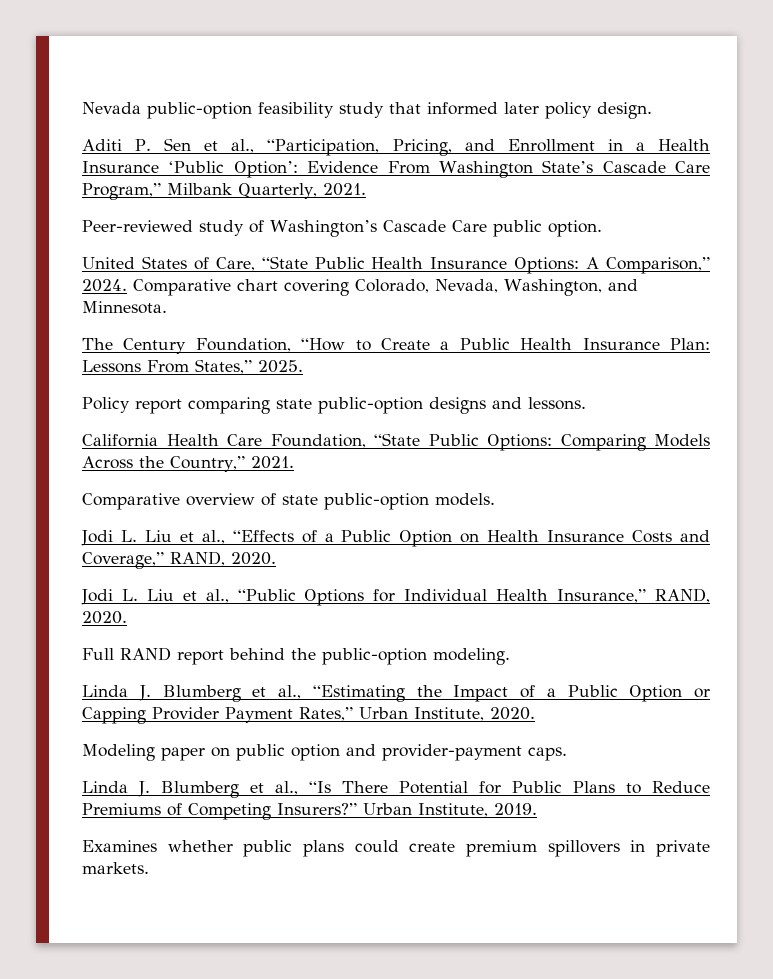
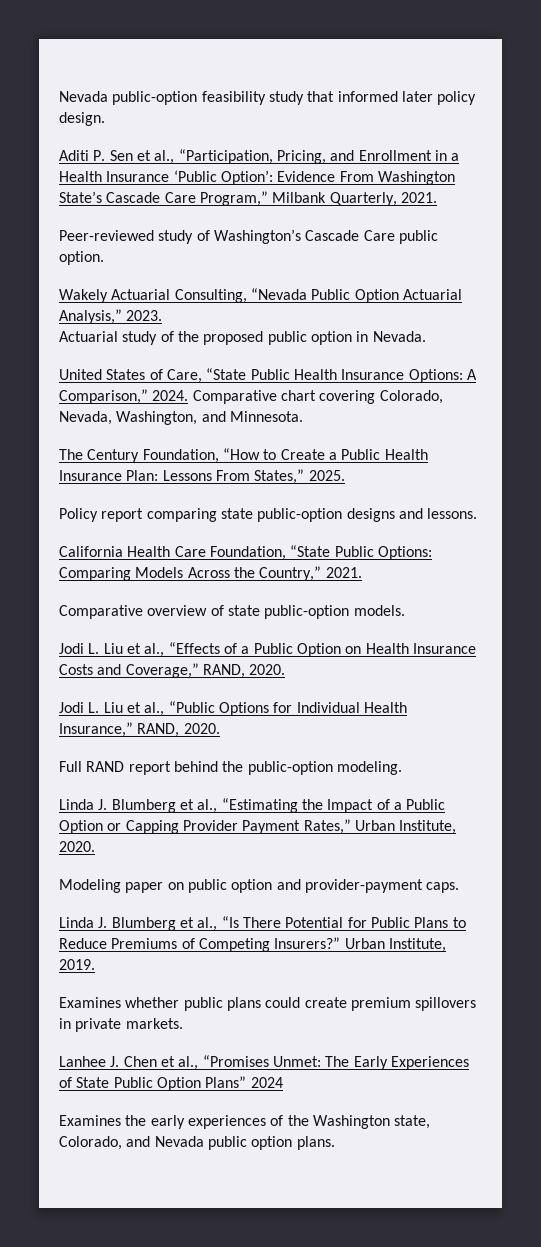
(602, 228) none -> [59,288,462,303] [59,309,163,324] [59,331,426,345] // Wakely Actuarial Consulting, “Nevada Public Option Actuarial Analysis,” 2023. // Actuarial study of the proposed public option in Nevada.
(149, 868) none -> [59,1055,469,1070] [59,1076,283,1091] [59,1115,431,1129] [59,1136,335,1150] // Lanhee J. Chen et al., “Promises Unmet: The Early Experiences of State Public Option Plans” 2024 // Examines the early experiences of the Washington state, Colorado, and Nevada public option plans.

